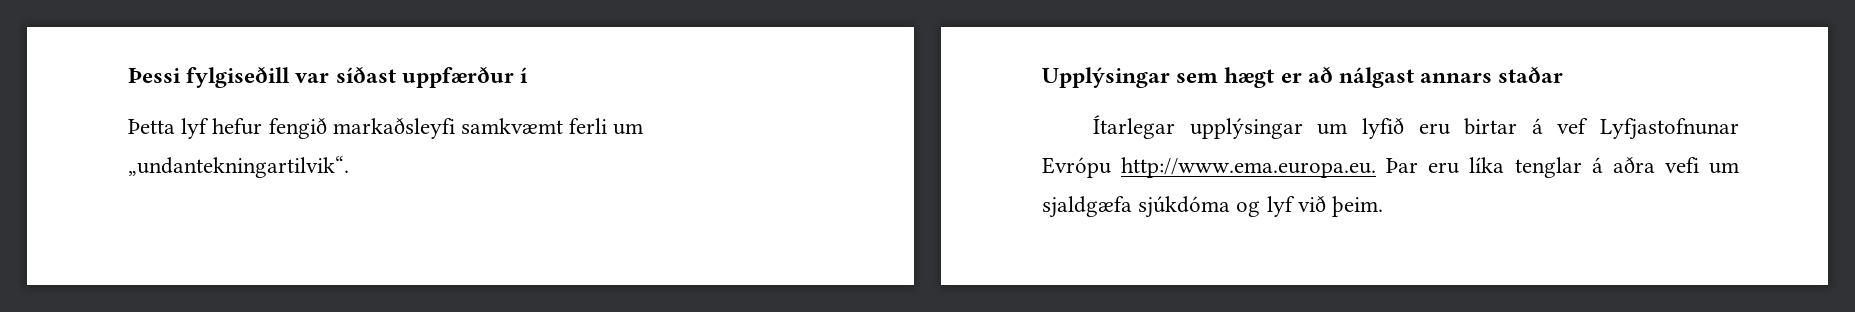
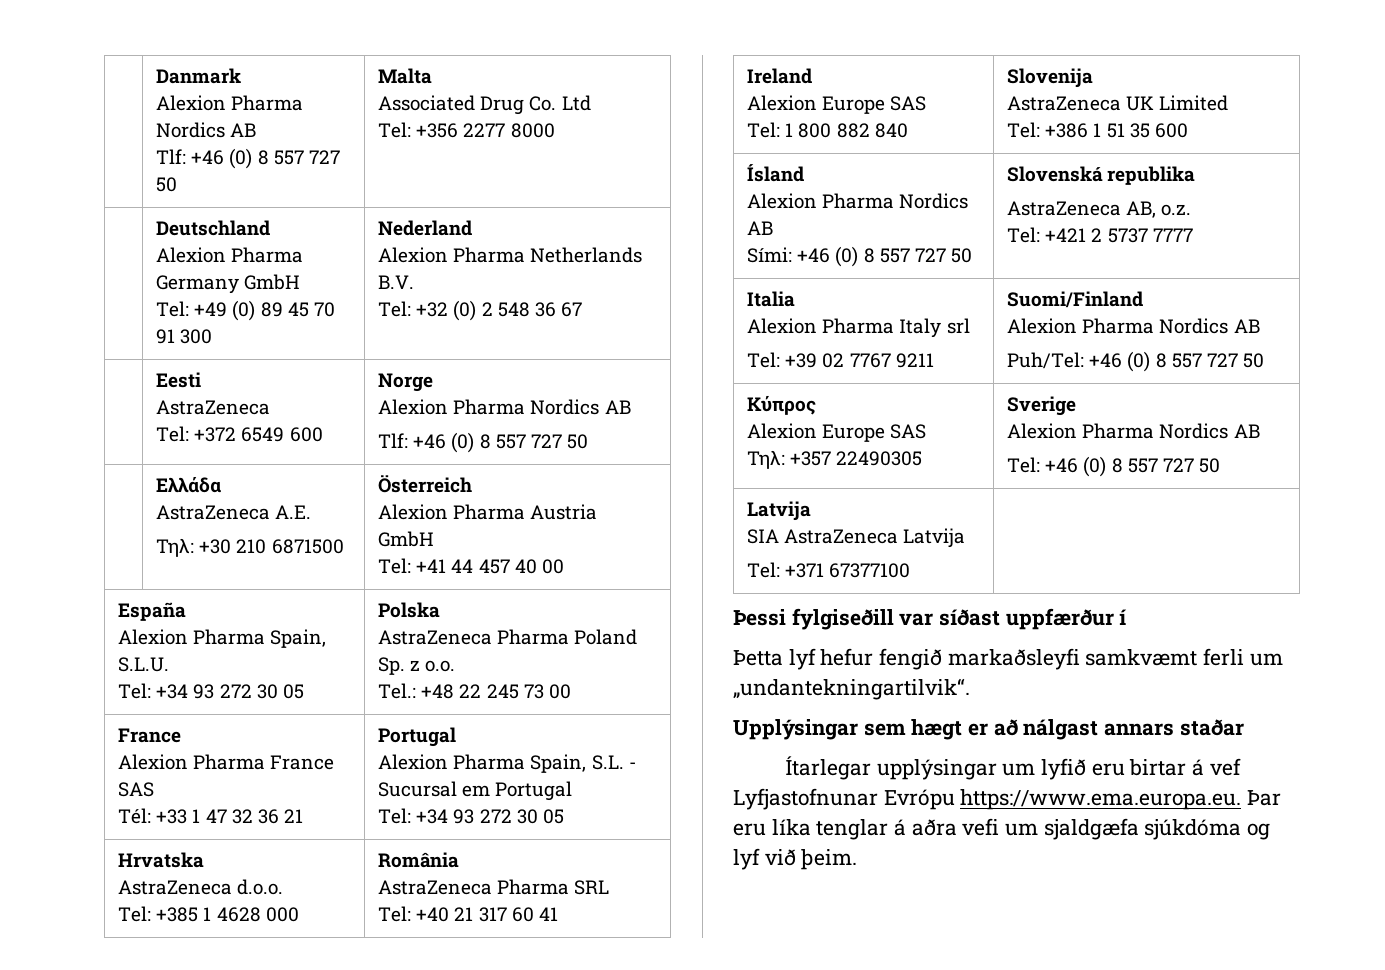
(128, 75) none -> [156,68,242,84] [156,95,304,111] [156,122,257,138] [156,148,340,169] [156,177,178,192] [378,68,433,84] [378,95,591,115] [378,122,555,138] [156,220,271,236] [156,247,304,263] [156,274,301,294] [156,300,335,321] [156,329,213,344] [378,220,473,236] [378,247,643,263] [378,275,415,289] [378,300,582,321] [156,372,202,388] [156,400,271,415] [156,426,323,442] [378,373,434,392] [378,399,631,415] [378,432,588,453] [156,476,222,493] [156,505,312,520] [156,538,344,557] [378,475,473,493] [378,504,598,520] [378,531,435,547] [378,558,564,574] [118,602,187,621] [118,629,327,648] [118,657,170,672] [118,683,304,699] [378,602,441,618] [378,629,638,645] [378,657,456,675] [378,683,571,699] [118,728,182,743] [118,754,335,770] [118,782,155,797] [118,808,303,824] [378,727,457,747] [378,754,636,773] [378,781,573,801] [378,808,564,824] [118,852,205,868] [118,879,284,895] [118,906,299,922] [378,852,460,868] [378,879,610,895] [378,906,558,922] [747,68,813,84] [747,95,927,114] [747,122,908,138] [1007,68,1094,88] [1007,95,1229,111] [1007,122,1188,138] [747,164,805,182] [747,193,969,209] [747,221,774,235] [747,246,972,267] [1007,166,1196,185] [1007,201,1192,218] [1007,227,1193,243] [747,291,796,307] [747,318,970,338] [747,352,934,368] [1007,291,1144,308] [1007,318,1260,334] [1007,351,1264,372] [747,395,817,415] [747,423,927,442] [747,450,923,469] [1007,396,1077,416] [1007,423,1260,439] [1007,456,1220,477] [747,501,812,521] [747,528,966,548] [747,562,911,578] | Danmark // Alexion Pharma Nordics AB // Tlf: +46 (0) 8 557 727 50 | Malta // Associated Drug Co. Ltd // Tel: +356 2277 8000 // | Deutschland // Alexion Pharma Germany GmbH // Tel: +49 (0) 89 45 70 91 300 | Nederland // Alexion Pharma Netherlands B.V. // Tel: +32 (0) 2 548 36 67 // | Eesti // AstraZeneca // Tel: +372 6549 600 | Norge // Alexion Pharma Nordics AB // Tlf: +46 (0) 8 557 727 50 // | Ελλάδα // AstraZeneca A.E. // Τηλ: +30 210 6871500 | Österreich // Alexion Pharma Austria GmbH // Tel: +41 44 457 40 00 // España // Alexion Pharma Spain, S.L.U. // Tel: +34 93 272 30 05 | Polska // AstraZeneca Pharma Poland Sp. z o.o. // Tel.: +48 22 245 73 00 // France // Alexion Pharma France SAS // Tél: +33 1 47 32 36 21 | Portugal // Alexion Pharma Spain, S.L. - Sucursal em Portugal // Tel: +34 93 272 30 05 // Hrvatska // AstraZeneca d.o.o. // Tel: +385 1 4628 000 | România // AstraZeneca Pharma SRL // Tel: +40 21 317 60 41 // Ireland // Alexion Europe SAS // Tel: 1 800 882 840 | Slovenija // AstraZeneca UK Limited // Tel: +386 1 51 35 600 // Ísland // Alexion Pharma Nordics AB // Sími: +46 (0) 8 557 727 50 | Slovenská republika // AstraZeneca AB, o.z. // Tel: +421 2 5737 7777 // Italia // Alexion Pharma Italy srl // Tel: +39 02 7767 9211 | Suomi/Finland // Alexion Pharma Nordics AB // Puh/Tel: +46 (0) 8 557 727 50 // Κύπρος // Alexion Europe SAS // Τηλ: +357 22490305 | Sverige // Alexion Pharma Nordics AB // Tel: +46 (0) 8 557 727 50 // Latvija // SIA AstraZeneca Latvija // Tel: +371 67377100 | //
[1121,157,1377,178] http://www.ema.europa.eu. -> [960,789,1242,810] https://www.ema.europa.eu.

